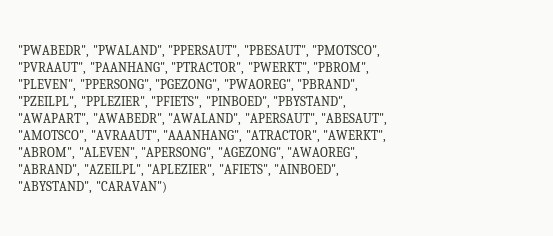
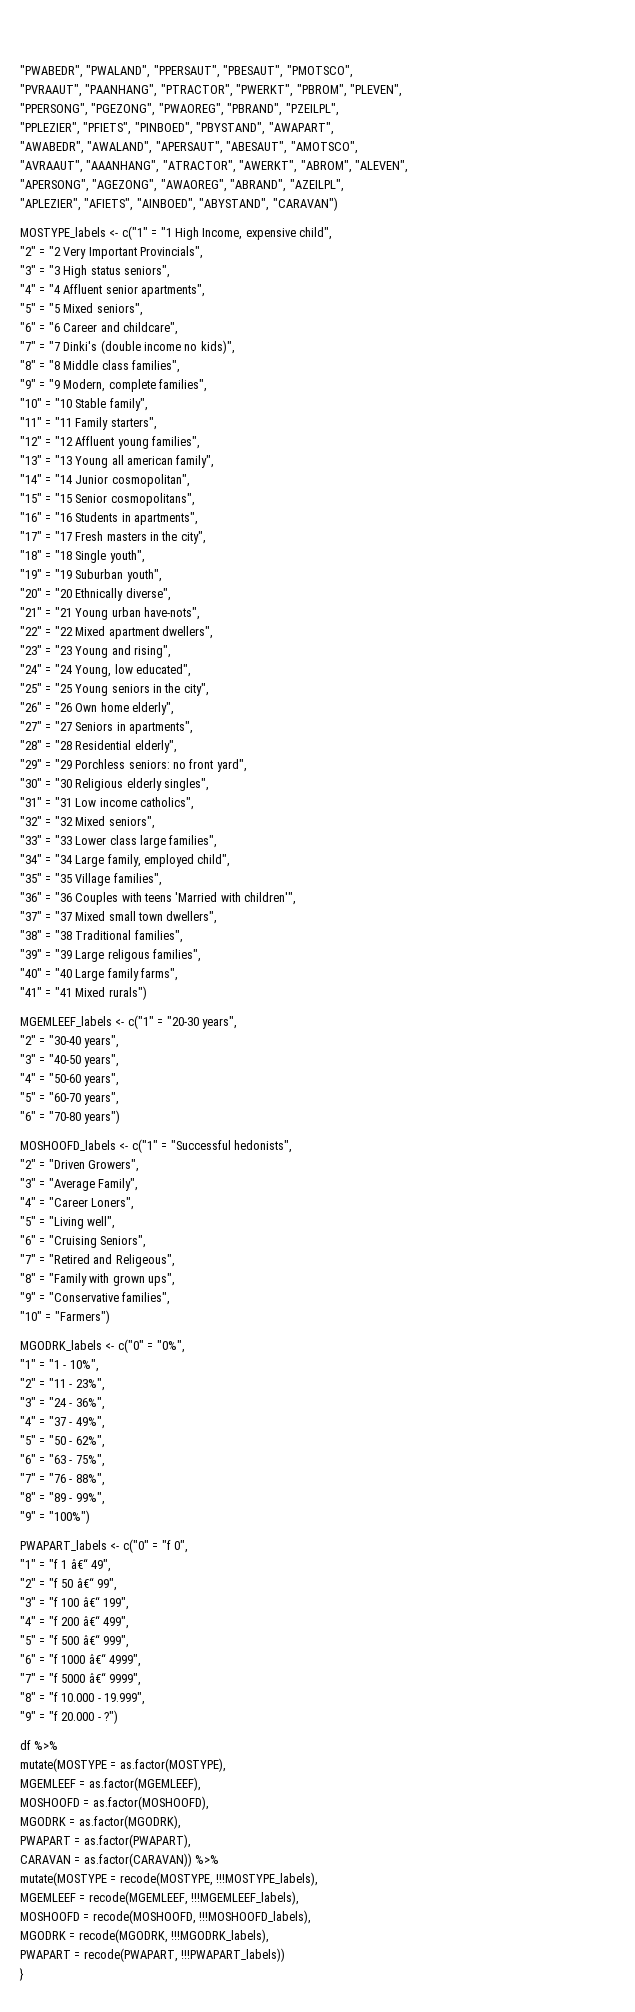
[18,79,76,92] // "PLEVEN", -> [349,84,402,97] "PLEVEN", //
[18,96,77,109] // "PZEILPL", -> [285,103,339,116] "PZEILPL", //
[18,113,89,126] // "AWAPART", -> [268,122,334,135] "AWAPART", //
[18,130,87,143] // "AMOTSCO", -> [290,141,358,154] "AMOTSCO", //
(387, 136) // -> (298, 166) none
(138, 153) none -> (408, 166) //
(359, 153) // -> (227, 185) none
(144, 170) none -> (344, 185) //
(340, 170) // -> (196, 204) none
(167, 187) none -> [20,226,332,240] [20,246,203,259] [20,265,170,278] [20,284,205,297] [20,303,143,316] [20,322,178,335] [20,340,235,354] [20,360,180,373] [20,379,207,392] [20,398,148,411] [20,417,157,430] [20,436,200,449] [20,455,215,468] [20,474,190,487] [20,493,195,506] [20,512,198,525] [20,531,206,544] [20,550,145,563] [20,569,162,582] [20,588,171,601] [20,607,200,620] [20,626,213,639] [20,645,171,658] [20,664,191,677] [20,683,209,696] [20,702,174,715] [20,721,193,734] [20,740,177,753] [20,759,247,772] [20,778,209,791] [20,797,194,810] [20,816,155,829] [20,835,218,848] [20,854,231,867] [20,873,162,886] [20,892,296,905] [20,911,218,924] [20,930,183,943] [20,949,201,962] [20,968,178,981] [20,986,147,1000] [20,1015,237,1029] [20,1035,120,1048] [20,1054,120,1067] [20,1073,120,1086] [20,1092,120,1105] [20,1110,121,1124] [20,1139,292,1153] [20,1159,140,1172] [20,1178,139,1191] [20,1197,135,1210] [20,1216,116,1229] [20,1235,147,1248] [20,1254,175,1267] [20,1273,175,1286] [20,1292,171,1305] [20,1310,110,1324] [20,1339,185,1353] [20,1359,99,1372] [20,1378,105,1391] [20,1397,105,1410] [20,1416,105,1429] [20,1435,105,1448] [20,1454,105,1467] [20,1473,105,1486] [20,1492,105,1505] [20,1510,90,1524] [20,1539,188,1553] [20,1558,111,1572] [20,1577,117,1591] [20,1596,129,1610] [20,1615,129,1629] [20,1634,129,1648] [20,1653,141,1667] [20,1672,141,1686] [20,1692,145,1705] [20,1710,118,1724] [20,1740,59,1750] [20,1758,226,1772] [20,1777,201,1791] [20,1796,209,1810] [20,1815,181,1829] [20,1834,191,1848] [20,1853,220,1867] [20,1872,319,1886] [20,1891,300,1905] [20,1910,312,1924] [20,1929,270,1943] [20,1948,286,1962] [19,1968,24,1981] // MOSTYPE_labels <- c("1" = "1 High Income, expensive child", // "2" = "2 Very Important Provincials", // "3" = "3 High status seniors", // "4" = "4 Affluent senior apartments", // "5" = "5 Mixed seniors", // "6" = "6 Career and childcare", // "7" = "7 Dinki's (double income no kids)", // "8" = "8 Middle class families", // "9" = "9 Modern, complete families", // "10" = "10 Stable family", // "11" = "11 Family starters", // "12" = "12 Affluent young families", // "13" = "13 Young all american family", // "14" = "14 Junior cosmopolitan", // "15" = "15 Senior cosmopolitans", // "16" = "16 Students in apartments", // "17" = "17 Fresh masters in the city", // "18" = "18 Single youth", // "19" = "19 Suburban youth", // "20" = "20 Ethnically diverse", // "21" = "21 Young urban have-nots", // "22" = "22 Mixed apartment dwellers", // "23" = "23 Young and rising", // "24" = "24 Young, low educated", // "25" = "25 Young seniors in the city", // "26" = "26 Own home elderly", // "27" = "27 Seniors in apartments", // "28" = "28 Residential elderly", // "29" = "29 Porchless seniors: no front yard", // "30" = "30 Religious elderly singles", // "31" = "31 Low income catholics", // "32" = "32 Mixed seniors", // "33" = "33 Lower class large families", // "34" = "34 Large family, employed child", // "35" = "35 Village families", // "36" = "36 Couples with teens 'Married with children'", // "37" = "37 Mixed small town dwellers", // "38" = "38 Traditional families", // "39" = "39 Large religous families", // "40" = "40 Large family farms", // "41" = "41 Mixed rurals") // MGEMLEEF_labels <- c("1" = "20-30 years", // "2" = "30-40 years", // "3" = "40-50 years", // "4" = "50-60 years", // "5" = "60-70 years", // "6" = "70-80 years") // MOSHOOFD_labels <- c("1" = "Successful hedonists", // "2" = "Driven Growers", // "3" = "Average Family", // "4" = "Career Loners", // "5" = "Living well", // "6" = "Cruising Seniors", // "7" = "Retired and Religeous", // "8" = "Family with grown ups", // "9" = "Conservative families", // "10" = "Farmers") // MGODRK_labels <- c("0" = "0%", // "1" = "1 - 10%", // "2" = "11 - 23%", // "3" = "24 - 36%", // "4" = "37 - 49%", // "5" = "50 - 62%", // "6" = "63 - 75%", // "7" = "76 - 88%", // "8" = "89 - 99%", // "9" = "100%") // PWAPART_labels <- c("0" = "f 0", // "1" = "f 1 â€“ 49", // "2" = "f 50 â€“ 99", // "3" = "f 100 â€“ 199", // "4" = "f 200 â€“ 499", // "5" = "f 500 â€“ 999", // "6" = "f 1000 â€“ 4999", // "7" = "f 5000 â€“ 9999", // "8" = "f 10.000 - 19.999", // "9" = "f 20.000 - ?") // df %>% // mutate(MOSTYPE = as.factor(MOSTYPE), // MGEMLEEF = as.factor(MGEMLEEF), // MOSHOOFD = as.factor(MOSHOOFD), // MGODRK = as.factor(MGODRK), // PWAPART = as.factor(PWAPART), // CARAVAN = as.factor(CARAVAN)) %>% // mutate(MOSTYPE = recode(MOSTYPE, !!!MOSTYPE_labels), // MGEMLEEF = recode(MGEMLEEF, !!!MGEMLEEF_labels), // MOSHOOFD = recode(MOSHOOFD, !!!MOSHOOFD_labels), // MGODRK = recode(MGODRK, !!!MGODRK_labels), // PWAPART = recode(PWAPART, !!!PWAPART_labels)) // }

